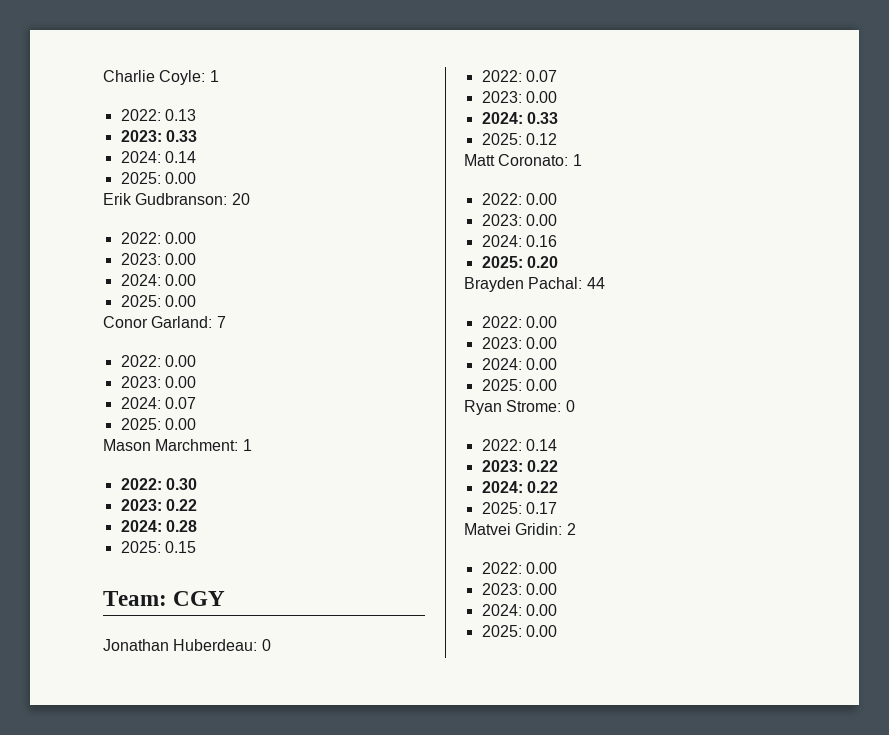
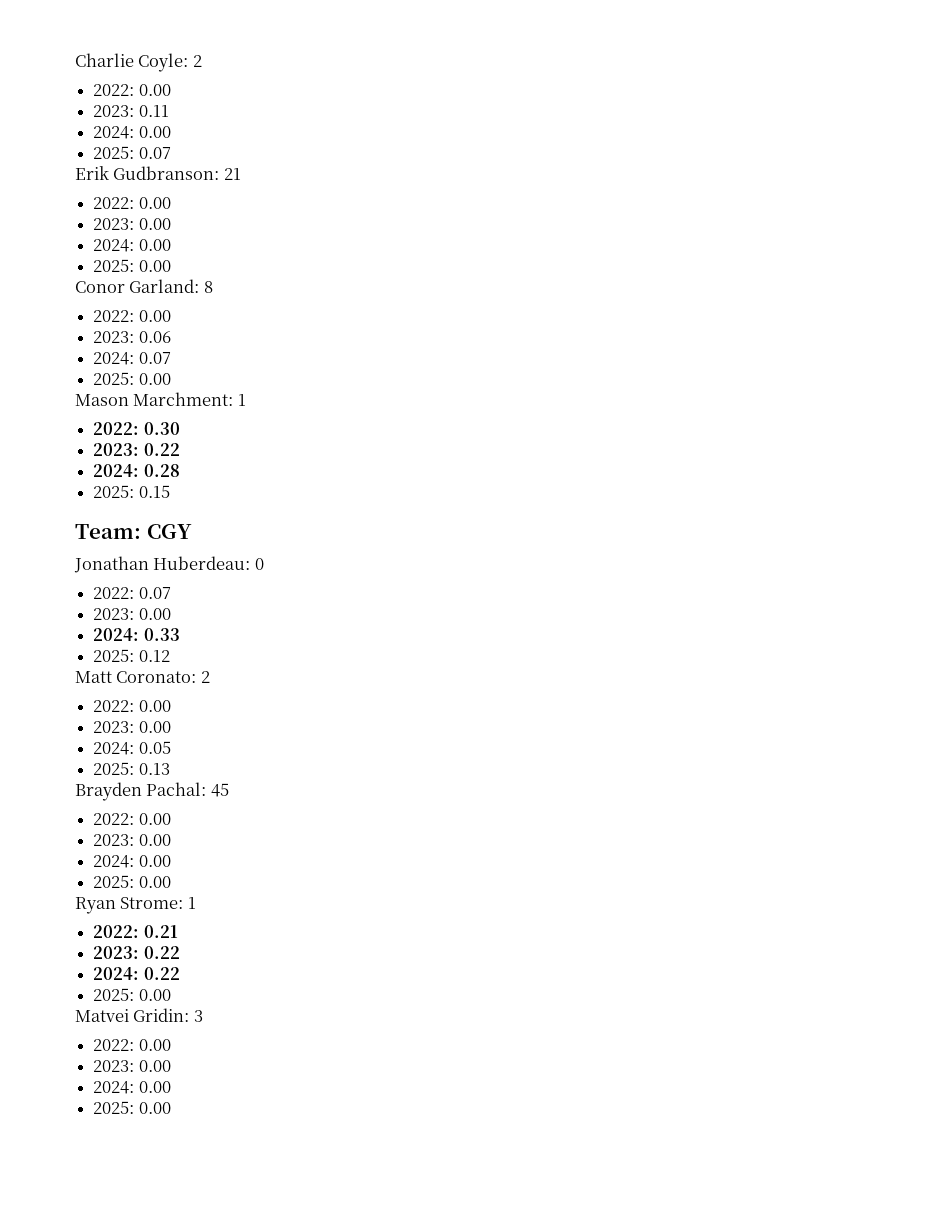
[209,70,219,82] [120,109,196,121] [120,130,197,142] [120,151,196,163] [120,172,196,184] 1 // 2022: 0.13 // 2023: 0.33 // 2024: 0.14 // 2025: 0.00 -> [192,55,202,67] [93,84,171,96] [93,105,169,117] [93,126,171,139] [93,146,171,159] 2 // 2022: 0.00 // 2023: 0.11 // 2024: 0.00 // 2025: 0.07
[231,193,250,205] 20 -> [223,168,241,180] 21
[216,316,226,328] [120,355,196,367] [120,376,196,388] 7 // 2022: 0.00 // 2023: 0.00 -> [203,281,213,293] [93,310,171,322] [93,331,171,343] 8 // 2022: 0.00 // 2023: 0.06
[572,154,582,166] [481,193,557,205] [481,214,557,226] [481,235,557,247] [481,256,558,268] 1 // 2022: 0.00 // 2023: 0.00 // 2024: 0.16 // 2025: 0.20 -> [200,671,210,683] [93,700,171,712] [93,721,171,733] [93,741,171,755] [93,762,170,775] 2 // 2022: 0.00 // 2023: 0.00 // 2024: 0.05 // 2025: 0.13
[586,277,605,289] 44 -> [210,783,229,797] 45
[565,400,575,412] [481,439,557,451] 0 // 2022: 0.14 -> [187,897,196,909] [93,925,178,938] 1 // 2022: 0.21
[525,502,557,514] 0.17 -> [138,989,171,1001] 0.00
[566,523,576,535] 2 -> [193,1010,203,1022] 3

